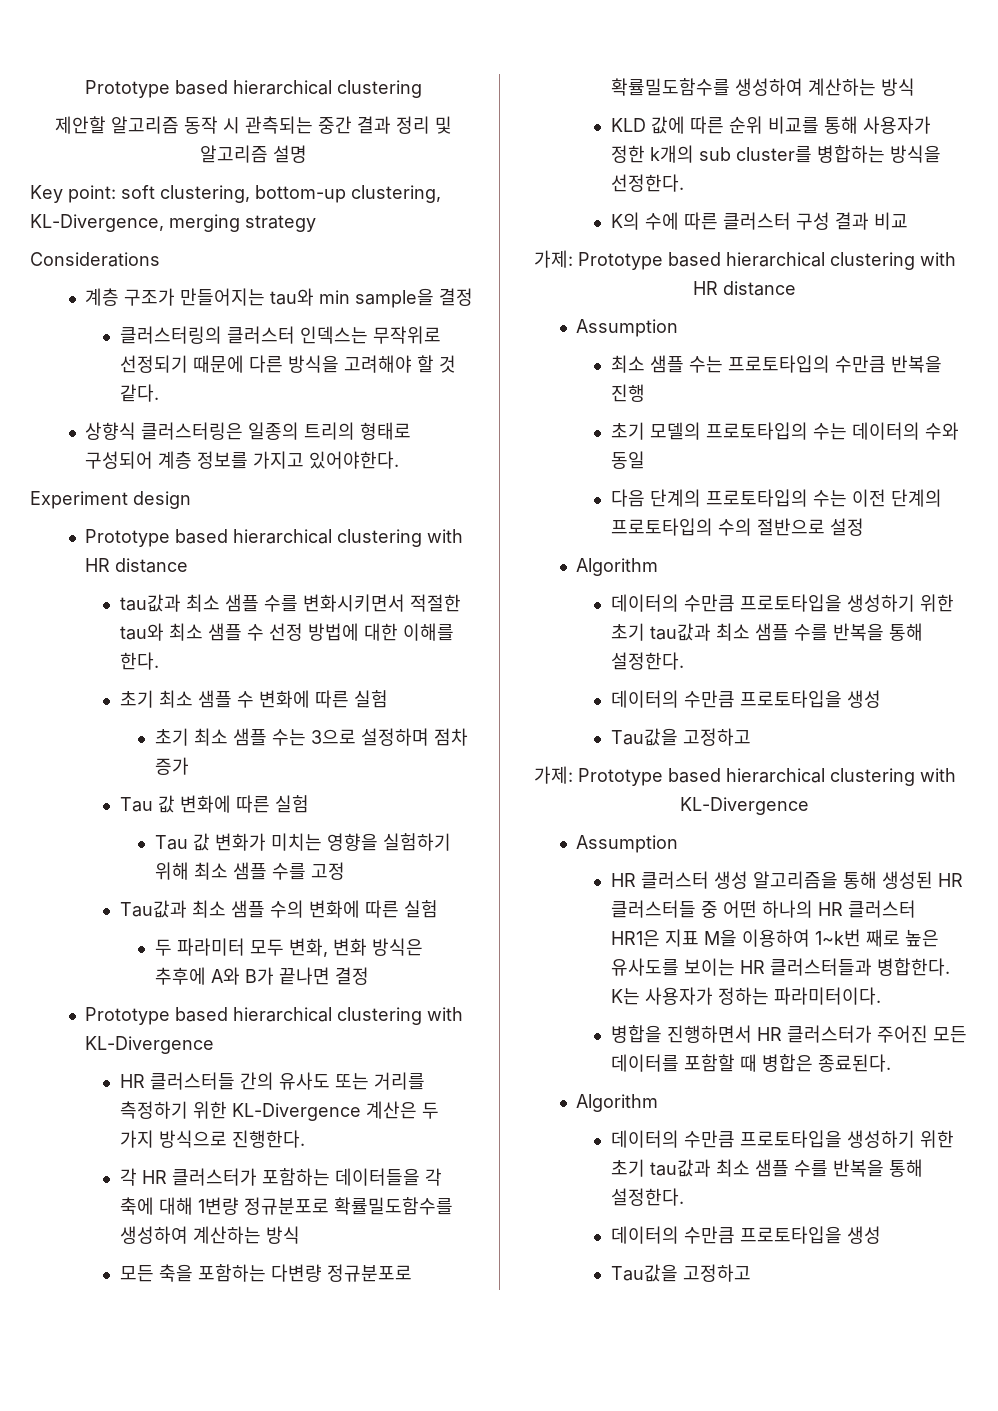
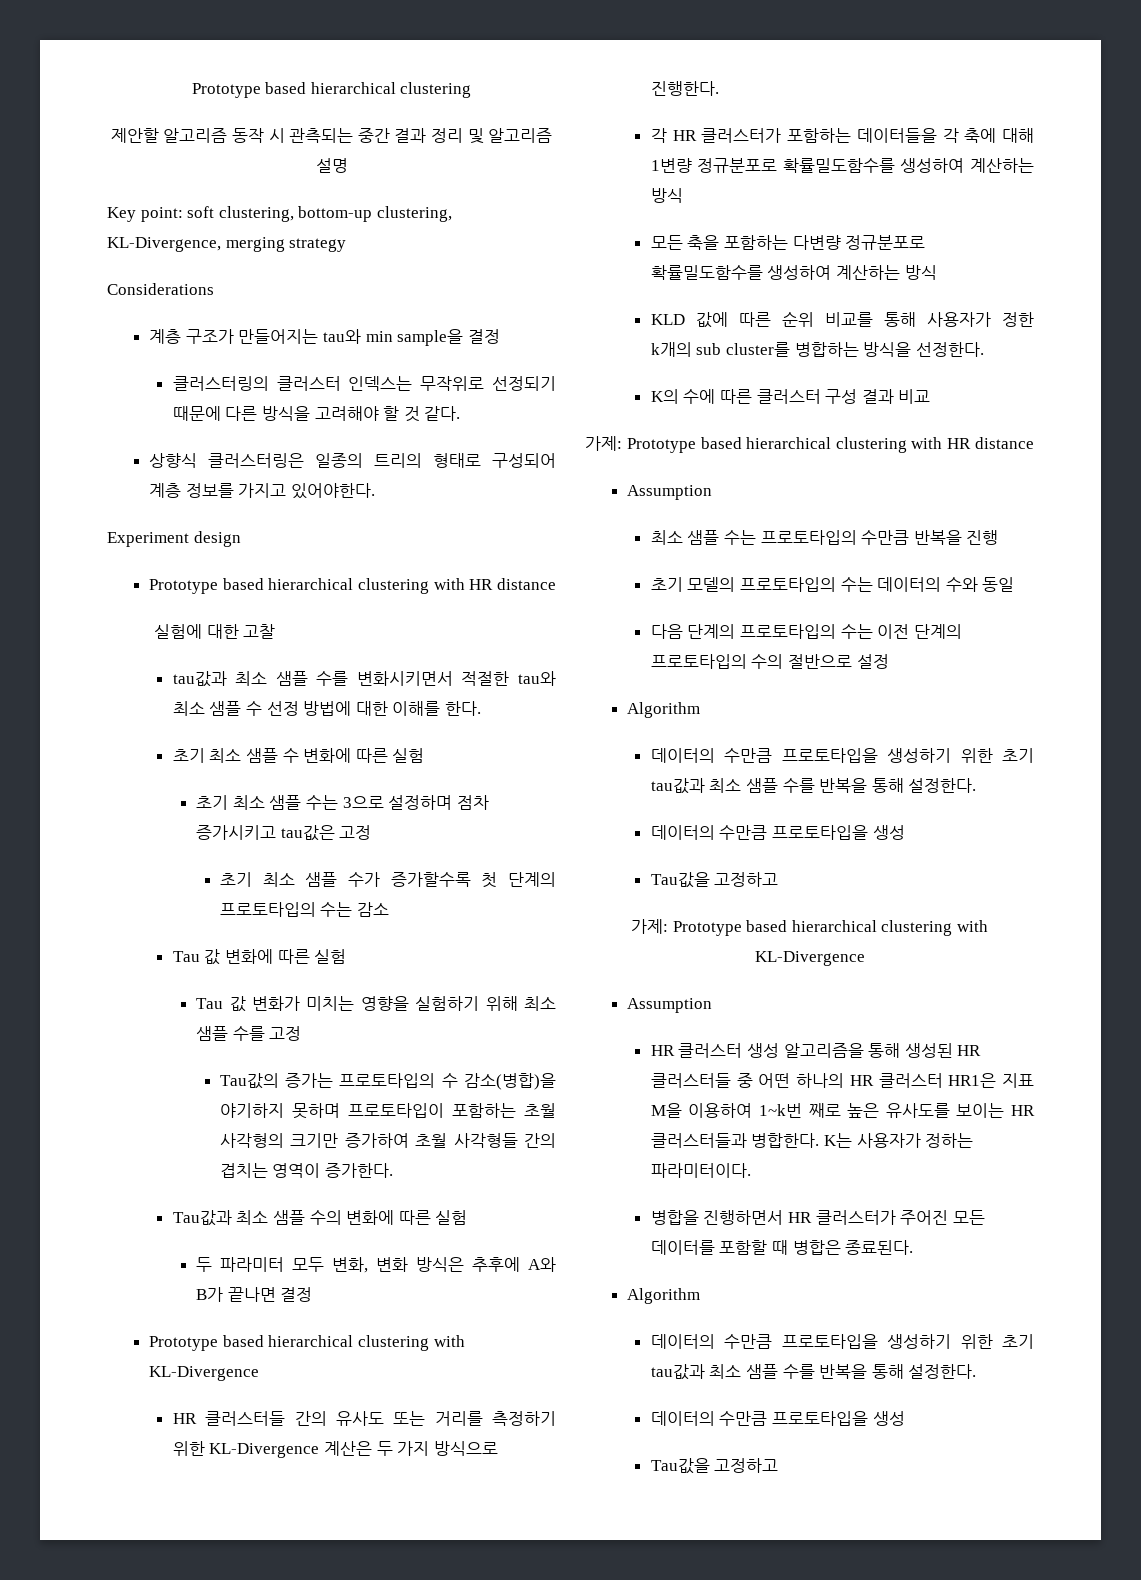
(188, 565) none -> [154,624,276,639] // 실험에 대한 고찰
[154,757,189,775] 증가 -> [196,825,372,841] [219,872,556,888] [219,902,390,917] 증가시키고 tau값은 고정 // 초기 최소 샘플 수가 증가할수록 첫 단계의 프로토타입의 수는 감소
(345, 871) none -> [219,1073,556,1090] [219,1103,556,1119] [219,1133,556,1148] [219,1163,394,1178] // Tau값의 증가는 프로토타입의 수 감소(병합)을 야기하지 못하며 프로토타입이 포함하는 초월 사각형의 크기만 증가하여 초월 사각형들 간의 겹치는 영역이 증가한다.

